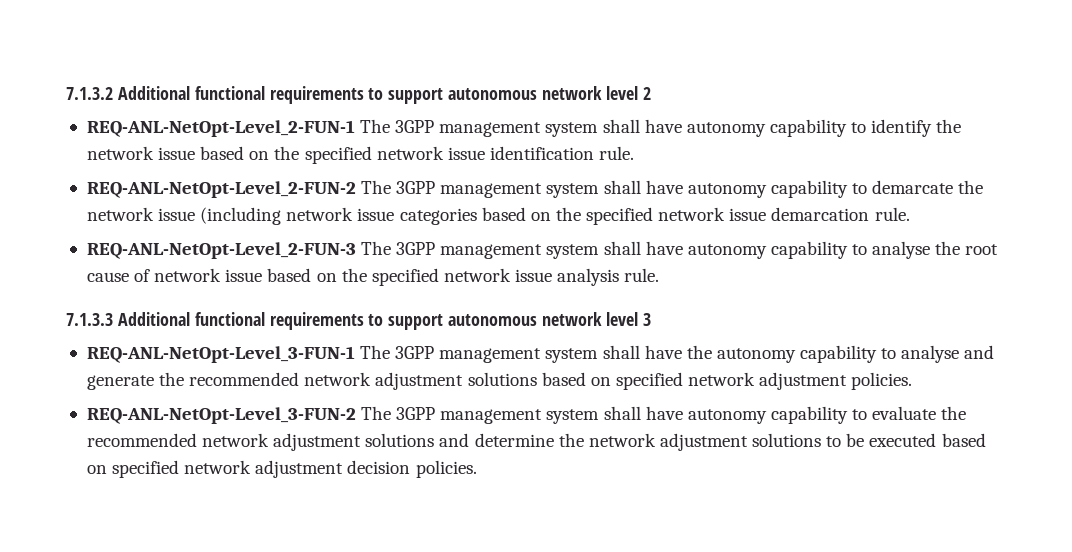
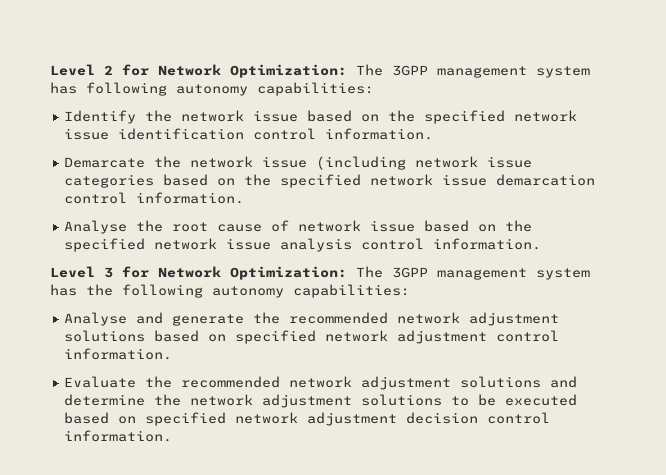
[66,86,651,104] [86,119,933,137] 7.1.3.2 Additional functional requirements to support autonomous network level 2 // REQ-ANL-NetOpt-Level_2-FUN-1 The 3GPP management system shall have autonomy capability to identify -> [50,64,590,78] [50,82,374,96] [64,110,137,124] Level 2 for Network Optimization: The 3GPP management system has following autonomy capabilities: // Identify
[599,146,635,160] [86,180,954,198] rule. // REQ-ANL-NetOpt-Level_2-FUN-2 The 3GPP management system shall have autonomy capability to demarcate -> [253,128,434,140] [64,157,146,168] control information. // Demarcate
[874,207,910,221] [86,241,931,259] rule. // REQ-ANL-NetOpt-Level_2-FUN-3 The 3GPP management system shall have autonomy capability to analyse -> [64,192,245,204] [64,220,128,234] control information. // Analyse
[624,268,660,282] [66,312,651,330] [86,345,960,363] rule. // 7.1.3.3 Additional functional requirements to support autonomous network level 3 // REQ-ANL-NetOpt-Level_3-FUN-1 The 3GPP management system shall have the autonomy capability to analyse -> [361,238,542,250] [50,266,590,280] [50,284,410,298] [64,312,128,326] control information. // Level 3 for Network Optimization: The 3GPP management system has the following autonomy capabilities: // Analyse
[851,372,913,390] [86,406,937,424] policies. // REQ-ANL-NetOpt-Level_3-FUN-2 The 3GPP management system shall have autonomy capability to evaluate -> [496,330,560,342] [64,348,173,360] [64,376,137,388] control information. // Evaluate
[415,460,477,478] policies. -> [487,412,551,424] [64,430,173,442] control information.

